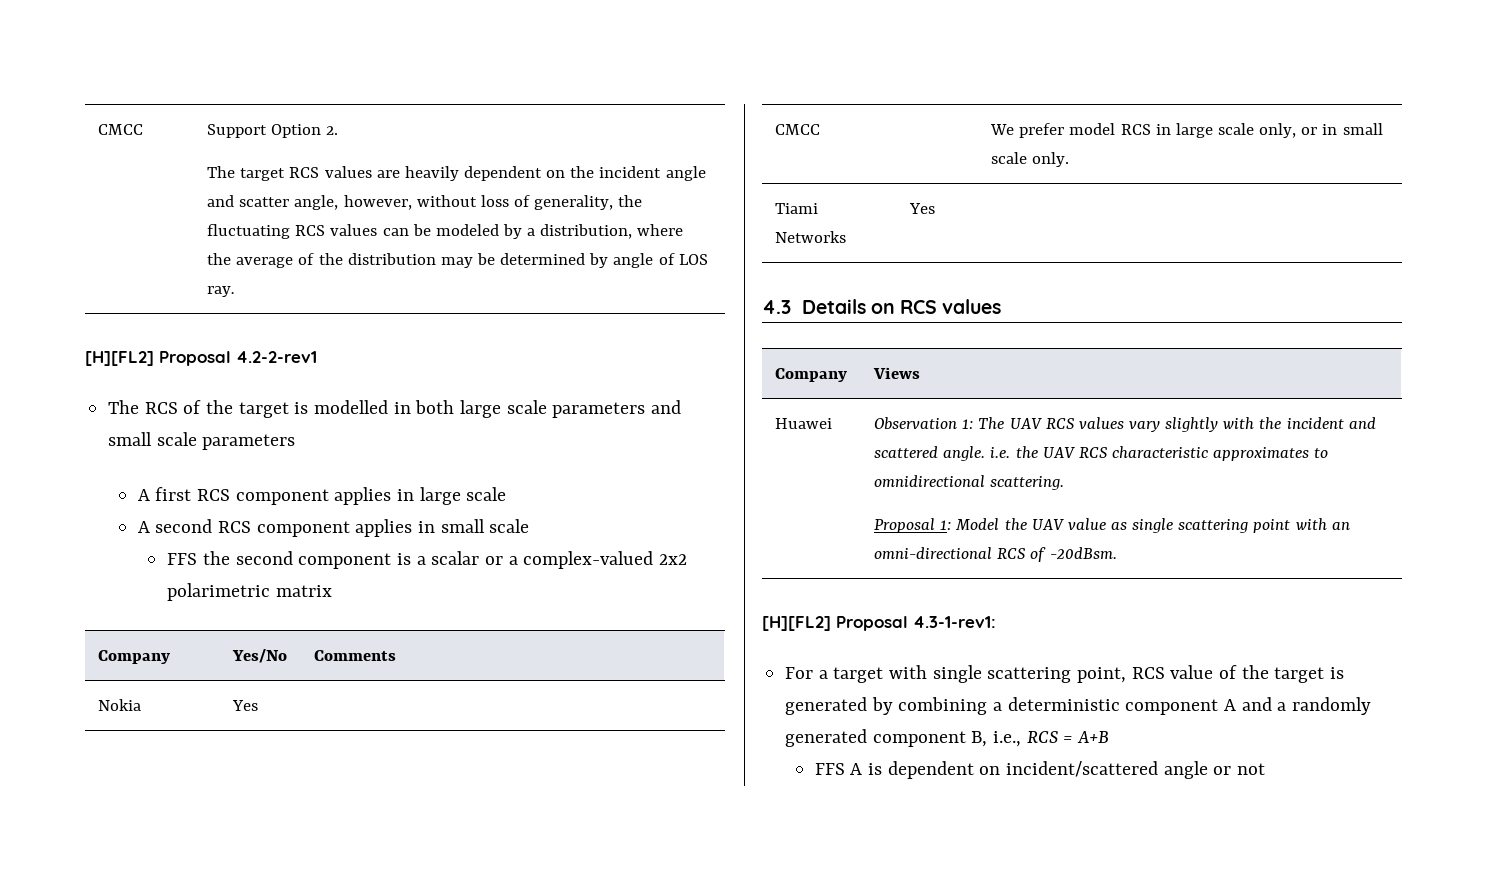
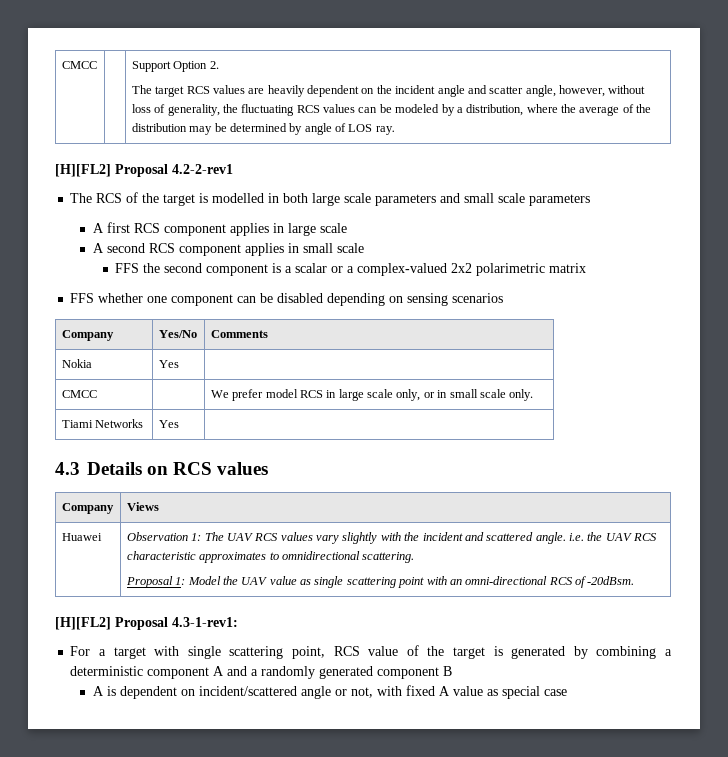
(332, 591) none -> [70,293,504,306] // FFS whether one component can be disabled depending on sensing scenarios
[971,731,1110,747] [814,763,845,775] B, i.e., RCS = A+B // FFS -> [443,666,453,676] B //
[1237,763,1266,775] not -> [350,685,567,699] not, with fixed A value as special case

